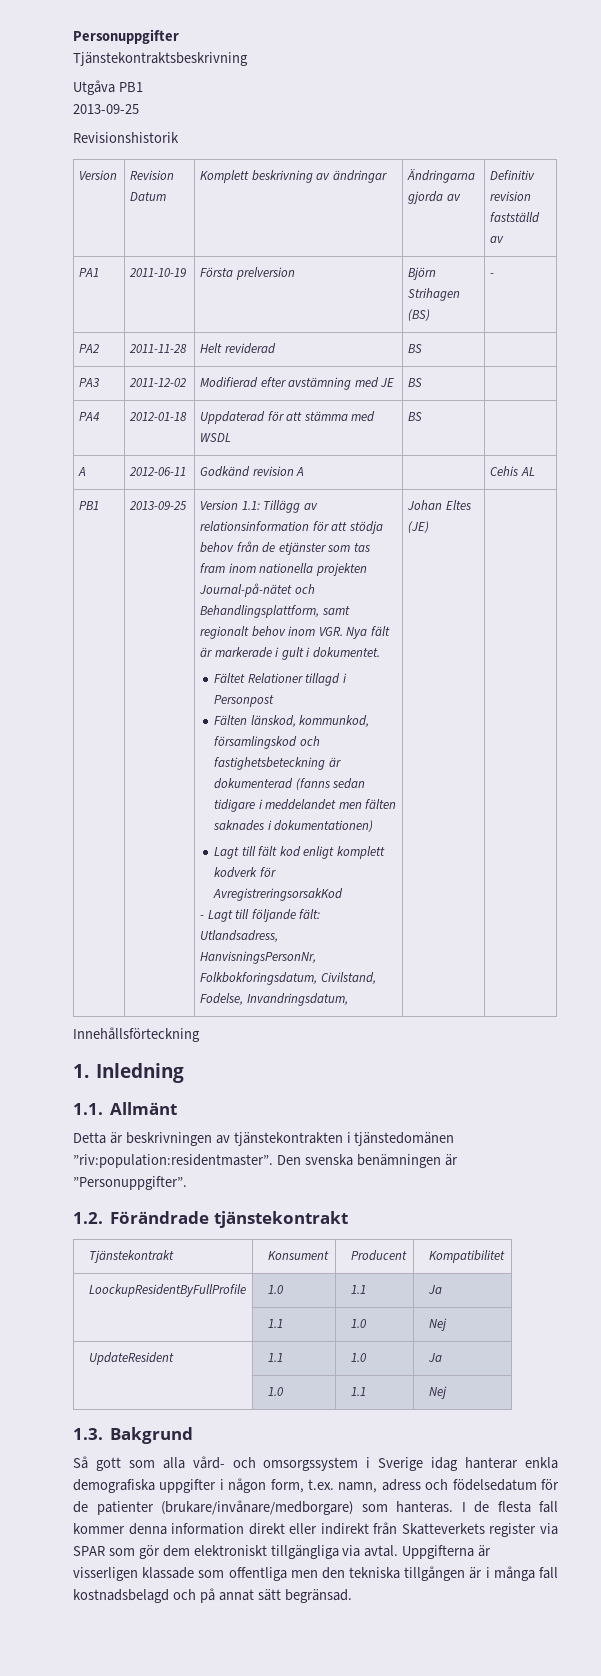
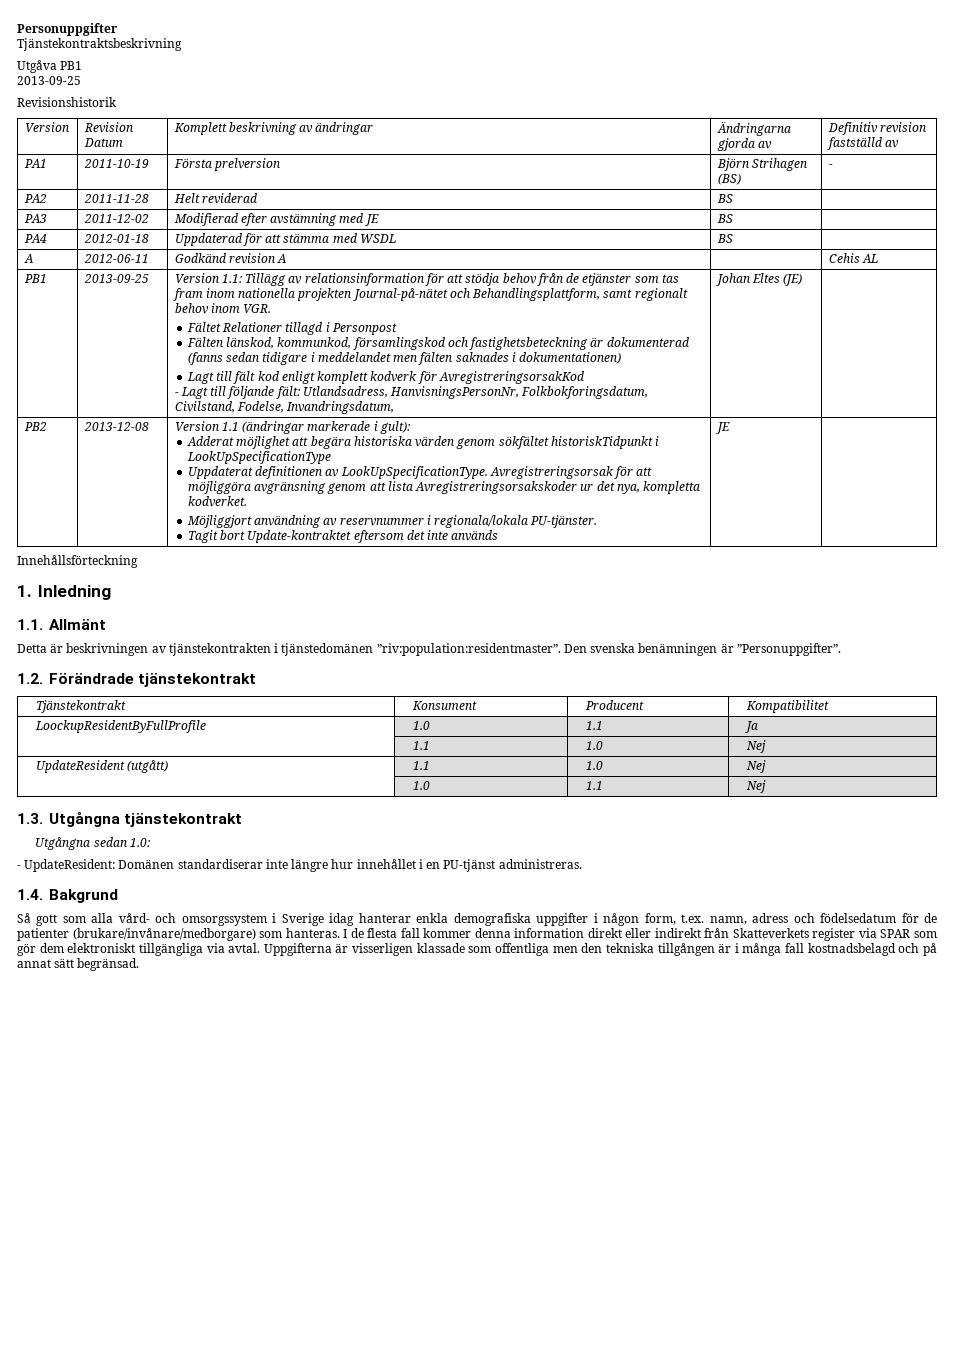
[346,626,390,639] [200,647,380,660] Nya fält är markerade i gult i dokumentet. -> (272, 308) none
(430, 527) none -> [23,422,47,431] [83,422,149,431] [174,421,410,434] [186,436,660,449] [186,451,331,464] [187,466,653,479] [187,481,701,494] [187,496,247,507] [186,515,598,528] [187,530,499,543] [715,422,730,434] // PB2 | 2013-12-08 | Version 1.1 (ändringar markerade i gult): // Adderat möjlighet att begära historiska värden genom sökfältet historiskTidpunkt i LookUpSpecificationType // Uppdaterat definitionen av LookUpSpecificationType. Avregistreringsorsak för att möjliggöra avgränsning genom att lista Avregistreringsorsakskoder ur det nya, kompletta kodverket. // Möjliggjort användning av reservnummer i regionala/lokala PU-tjänster. // Tagit bort Update-kontraktet eftersom det inte används | JE |
[267,1353,283,1362] [350,1353,366,1362] [427,1353,442,1362] | 1.1 | 1.0 | Ja -> [127,760,169,773] [412,761,430,770] [585,761,603,770] [745,760,766,773] (utgått) | 1.1 | 1.0 | Nej
(103, 1434) none -> [49,812,243,827] [35,837,150,850] [17,859,582,872] [17,889,43,900] Utgångna tjänstekontrakt // Utgångna sedan 1.0: // - UpdateResident: Domänen standardiserar inte längre hur innehållet i en PU-tjänst administreras. // 1.4.

